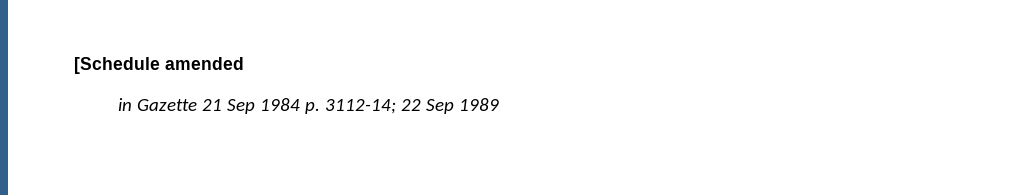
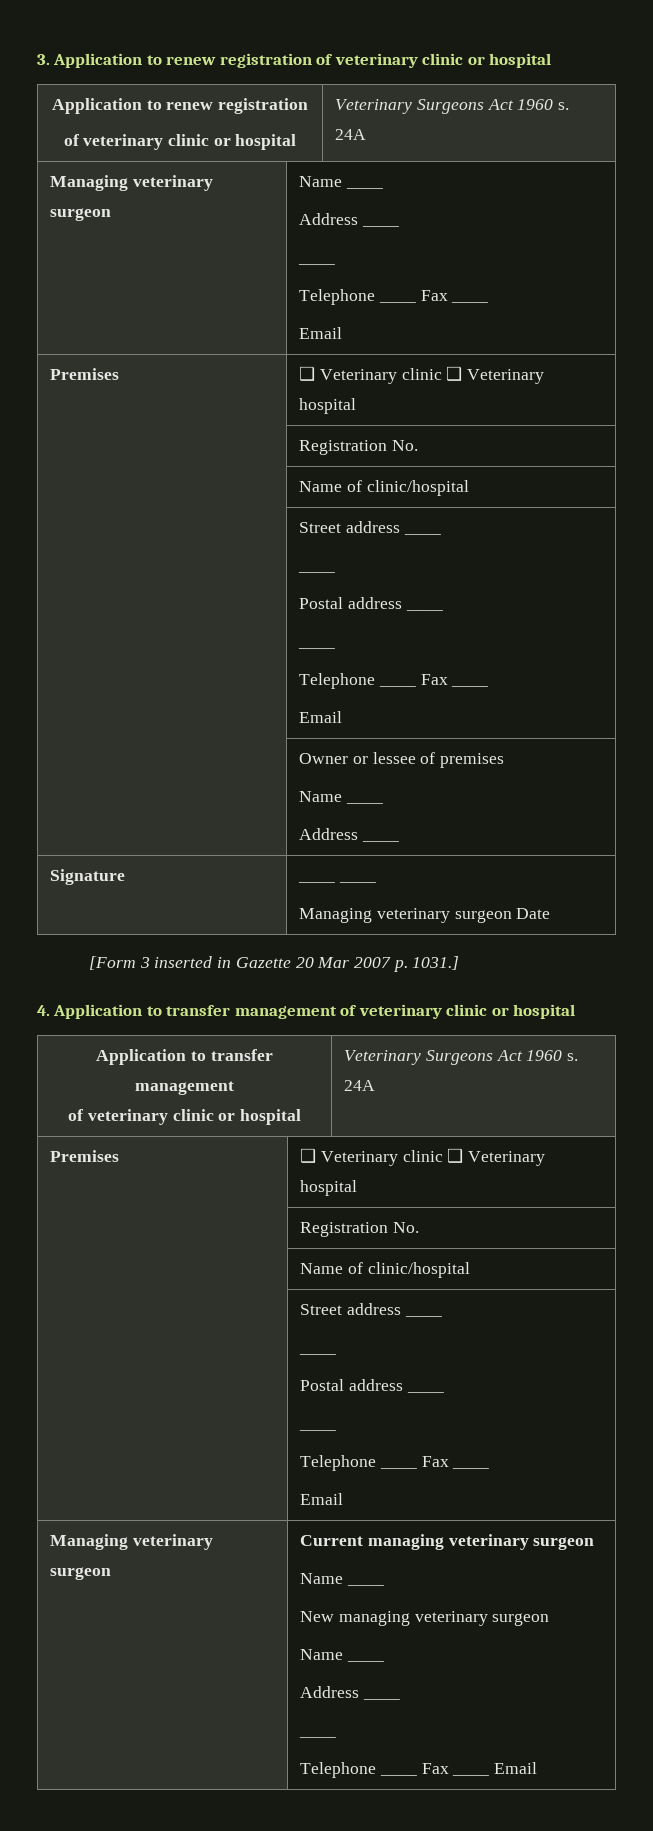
[74,57,244,74] [117,98,499,114] [Schedule amended // in Gazette 21 Sep 1984 p. 3112-14; 22 Sep 1989 -> [37,53,552,68] [51,98,309,114] [63,134,297,150] [335,99,570,114] [335,129,367,140] [50,175,213,191] [50,208,112,221] [299,176,343,187] [345,187,383,189] [299,213,359,225] [361,225,399,227] [298,263,336,265] [299,289,416,305] [420,290,448,301] [451,301,489,303] [299,327,343,339] [50,368,120,380] [299,366,545,384] [299,398,357,414] [299,440,418,455] [299,480,469,496] [299,521,400,533] [403,533,441,535] [298,571,336,573] [299,597,402,609] [405,609,443,611] [298,647,336,649] [299,673,416,689] [420,674,448,685] [451,685,489,687] [299,711,343,723] [299,752,505,768] [299,791,343,802] [345,802,383,804] [299,828,359,840] [361,840,399,842] [50,869,126,885] [298,881,376,883] [299,908,551,923] [88,956,460,972] [37,1004,576,1019] [96,1049,273,1065] [135,1081,234,1095] [68,1109,301,1125] [344,1050,579,1065] [344,1080,376,1091] [50,1150,120,1162] [300,1148,546,1166] [300,1180,358,1196] [300,1222,419,1237] [300,1262,470,1278] [300,1303,401,1315] [404,1315,442,1317] [299,1353,337,1355] [300,1379,403,1391] [406,1391,444,1393] [299,1429,337,1431] [300,1455,417,1471] [421,1456,449,1467] [452,1467,490,1469] [300,1493,344,1505] [50,1534,213,1550] [50,1567,112,1580] [300,1534,595,1550] [300,1573,344,1584] [346,1584,384,1586] [300,1611,550,1626] [300,1649,344,1660] [346,1660,384,1662] [300,1686,360,1698] [362,1698,400,1700] [299,1736,337,1738] [300,1762,417,1778] [421,1763,449,1774] [452,1774,490,1776] [494,1762,538,1774] 3. Application to renew registration of veterinary clinic or hospital // Application to renew registration // of veterinary clinic or hospital | Veterinary Surgeons Act 1960 s. 24A // Managing veterinary surgeon | Name ____ // Address ____ // ____ // Telephone ____ Fax ____ // Email // Premises | ❑ Veterinary clinic ❑ Veterinary hospital // | Registration No. // | Name of clinic/hospital // | Street address ____ // ____ // Postal address ____ // ____ // Telephone ____ Fax ____ // Email // | Owner or lessee of premises // Name ____ // Address ____ // Signature | ____ ____ // Managing veterinary surgeon Date // [Form 3 inserted in Gazette 20 Mar 2007 p. 1031.] // 4. Application to transfer management of veterinary clinic or hospital // Application to transfer management // of veterinary clinic or hospital | Veterinary Surgeons Act 1960 s. 24A // Premises | ❑ Veterinary clinic ❑ Veterinary hospital // | Registration No. // | Name of clinic/hospital // | Street address ____ // ____ // Postal address ____ // ____ // Telephone ____ Fax ____ // Email // Managing veterinary surgeon | Current managing veterinary surgeon // Name ____ // New managing veterinary surgeon // Name ____ // Address ____ // ____ // Telephone ____ Fax ____ Email

